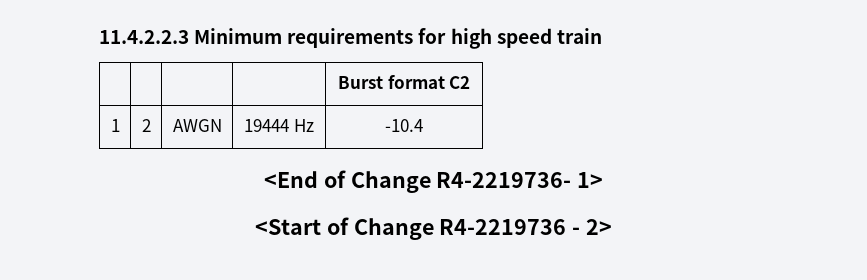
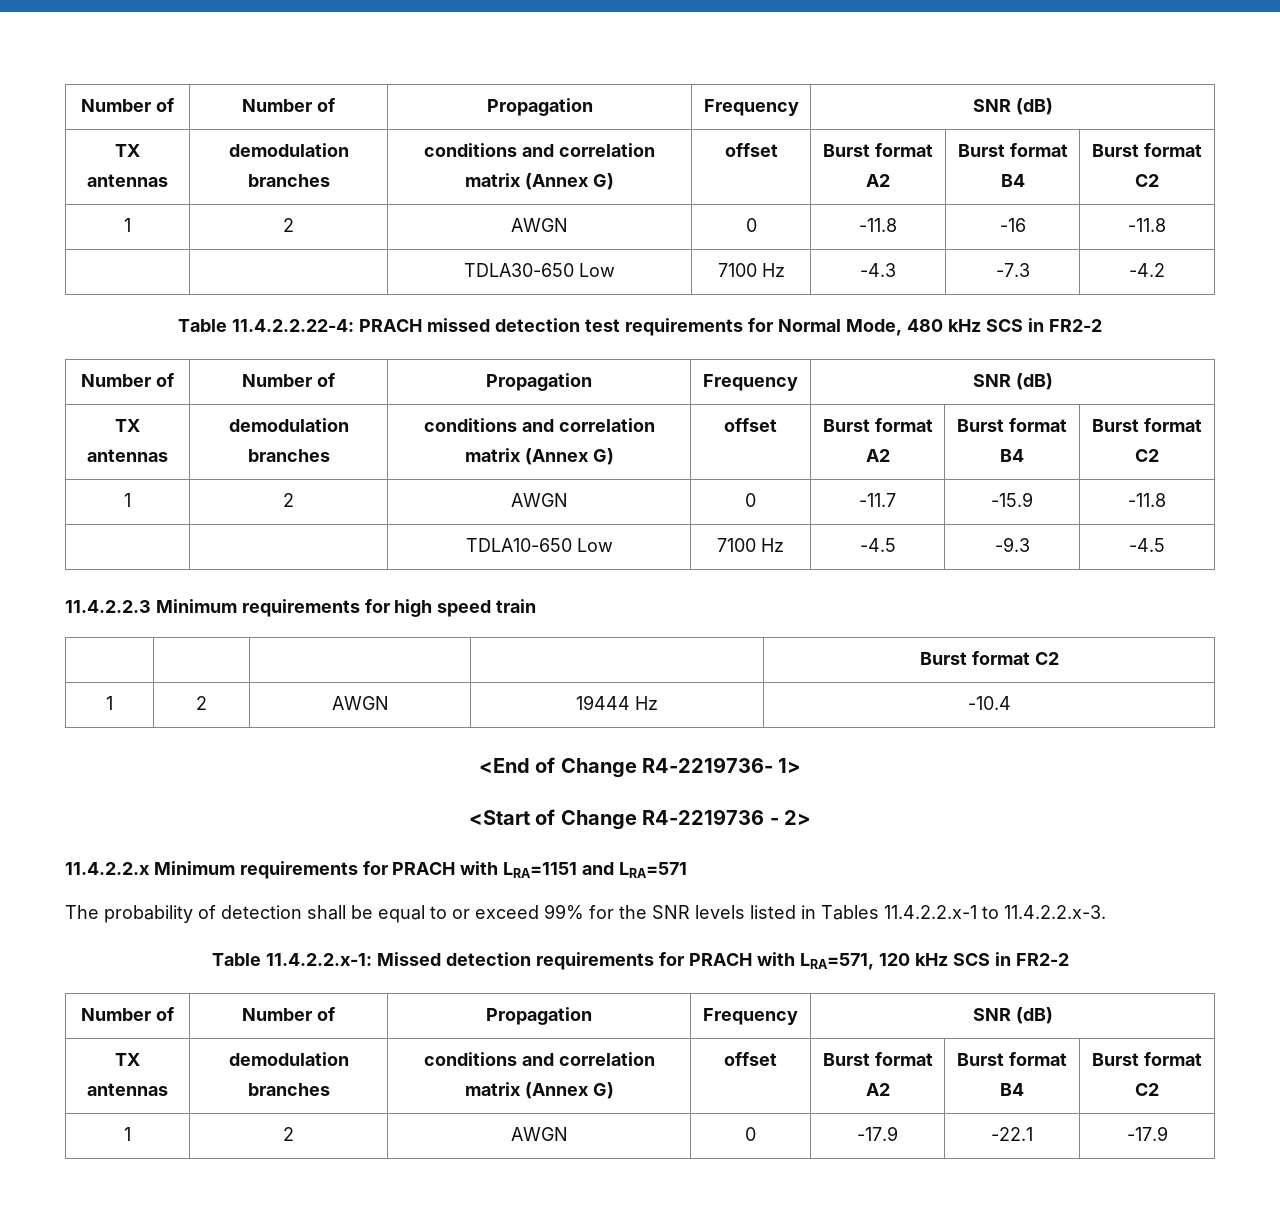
(99, 37) none -> [81,98,174,112] [242,98,335,112] [486,98,593,116] [703,99,799,116] [972,98,1053,115] [115,144,140,157] [87,174,168,187] [228,143,349,157] [247,174,330,187] [424,143,655,157] [465,173,614,190] [724,143,778,157] [823,143,933,157] [866,174,890,187] [957,143,1068,157] [1000,174,1025,187] [1092,143,1202,157] [1135,174,1159,187] [124,218,131,232] [283,218,294,232] [511,218,568,232] [745,218,757,232] [859,218,897,232] [999,218,1026,232] [1128,218,1166,232] [464,263,615,277] [717,263,785,277] [860,263,896,277] [995,263,1030,277] [1129,263,1165,277] [178,318,1102,336] [81,373,174,387] [242,373,335,387] [486,373,592,391] [703,374,798,391] [972,373,1053,390] [115,419,140,432] [87,449,168,462] [228,418,349,432] [247,449,330,462] [423,418,655,432] [464,448,614,465] [724,418,777,432] [822,418,933,432] [865,449,890,462] [957,418,1067,432] [1000,449,1024,462] [1092,418,1202,432] [1135,449,1159,462] [124,493,131,507] [283,493,294,507] [510,493,568,507] [745,493,756,507] [859,493,896,507] [991,492,1033,507] [1128,493,1166,507] [465,538,613,552] [717,538,784,552] [859,538,896,552] [994,537,1030,552] [1129,538,1165,552] Number of | Number of | Propagation | Frequency | SNR (dB) // TX antennas | demodulation branches | conditions and correlation matrix (Annex G) | offset | Burst format A2 | Burst format B4 | Burst format C2 // 1 | 2 | AWGN | 0 | -11.8 | -16 | -11.8 // | | TDLA30-650 Low | 7100 Hz | -4.3 | -7.3 | -4.2 // Table 11.4.2.2.22-4: PRACH missed detection test requirements for Normal Mode, 480 kHz SCS in FR2-2 // Number of | Number of | Propagation | Frequency | SNR (dB) // TX antennas | demodulation branches | conditions and correlation matrix (Annex G) | offset | Burst format A2 | Burst format B4 | Burst format C2 // 1 | 2 | AWGN | 0 | -11.7 | -15.9 | -11.8 // | | TDLA10-650 Low | 7100 Hz | -4.5 | -9.3 | -4.5 //
(613, 227) none -> [65,861,687,879] [65,904,1106,923] [211,952,1069,970] [81,1007,174,1021] [242,1007,335,1021] [486,1007,592,1025] [703,1008,798,1025] [972,1007,1053,1024] [115,1053,140,1066] [87,1083,168,1096] [228,1052,349,1066] [247,1083,330,1096] [423,1052,655,1066] [464,1082,614,1099] [724,1052,777,1066] [822,1052,933,1066] [865,1083,890,1096] [957,1052,1067,1066] [1000,1083,1024,1096] [1092,1052,1202,1066] [1135,1083,1159,1096] [124,1127,131,1141] [283,1127,294,1141] [510,1127,568,1141] [745,1127,756,1141] [857,1126,898,1141] [991,1127,1033,1141] [1126,1126,1168,1141] // 11.4.2.2.x Minimum requirements for PRACH with LRA=1151 and LRA=571 // The probability of detection shall be equal to or exceed 99% for the SNR levels listed in Tables 11.4.2.2.x-1 to 11.4.2.2.x-3. // Table 11.4.2.2.x-1: Missed detection requirements for PRACH with LRA=571, 120 kHz SCS in FR2-2 // Number of | Number of | Propagation | Frequency | SNR (dB) // TX antennas | demodulation branches | conditions and correlation matrix (Annex G) | offset | Burst format A2 | Burst format B4 | Burst format C2 // 1 | 2 | AWGN | 0 | -17.9 | -22.1 | -17.9

